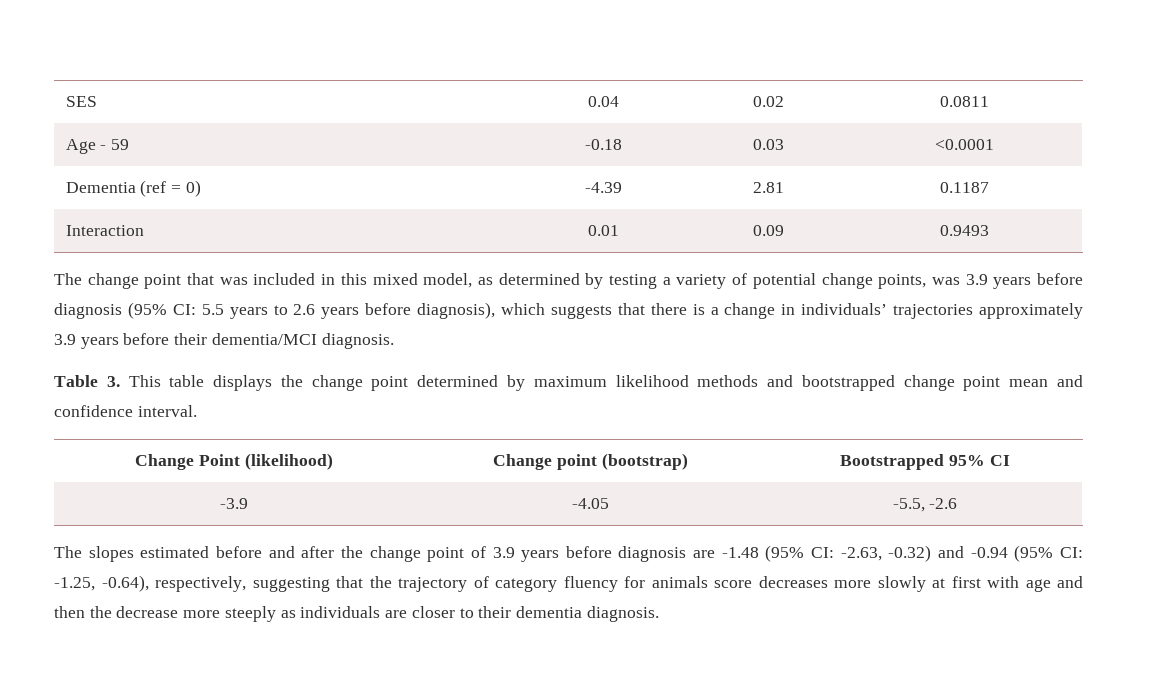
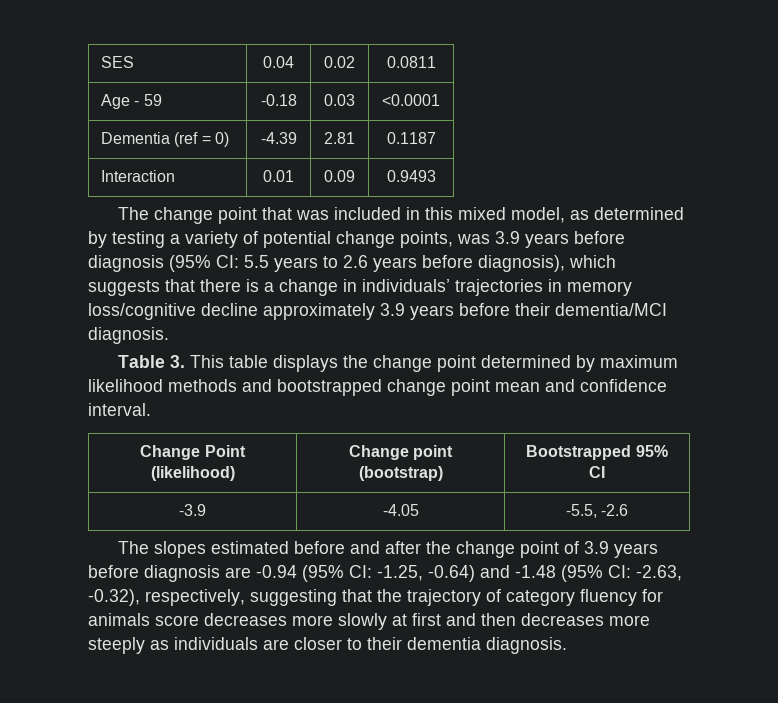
(974, 311) none -> [548,279,632,296] [88,303,258,320] in memory loss/cognitive decline
[721,545,1084,562] [54,575,149,592] -1.48 (95% CI: -2.63, -0.32) and -0.94 (95% CI: -1.25, -0.64), -> [256,565,682,582] [88,589,140,606] -0.94 (95% CI: -1.25, -0.64) and -1.48 (95% CI: -2.63, -0.32),
[987,576,1083,592] [54,606,179,618] with age and then the decrease -> [446,613,604,626] and then decreases

